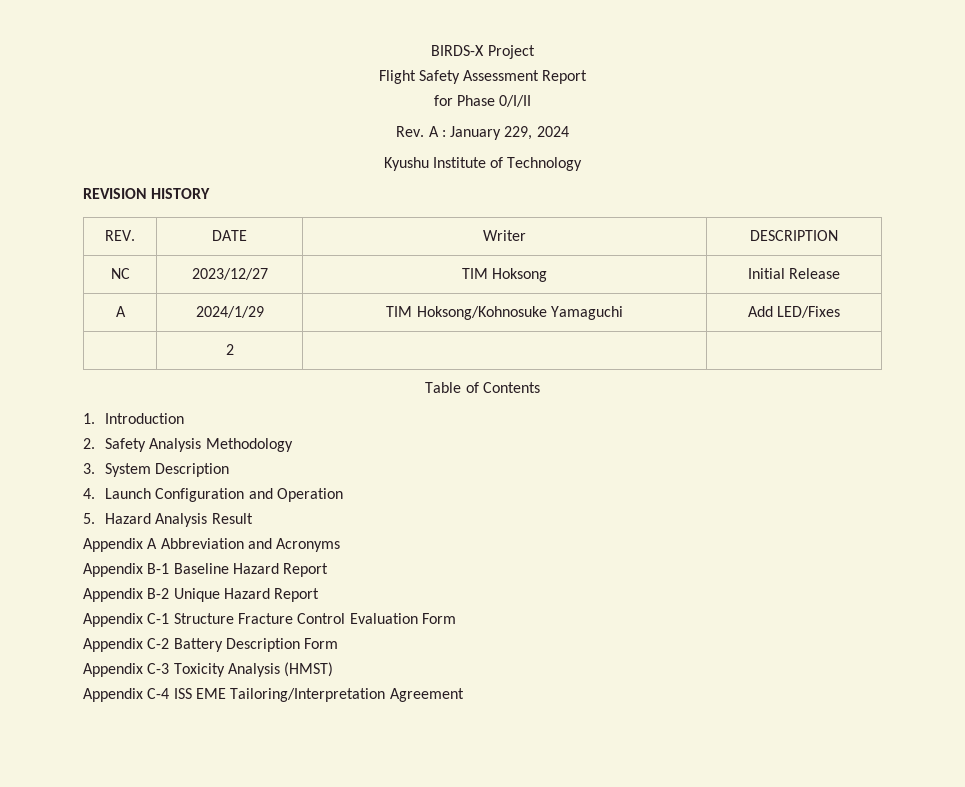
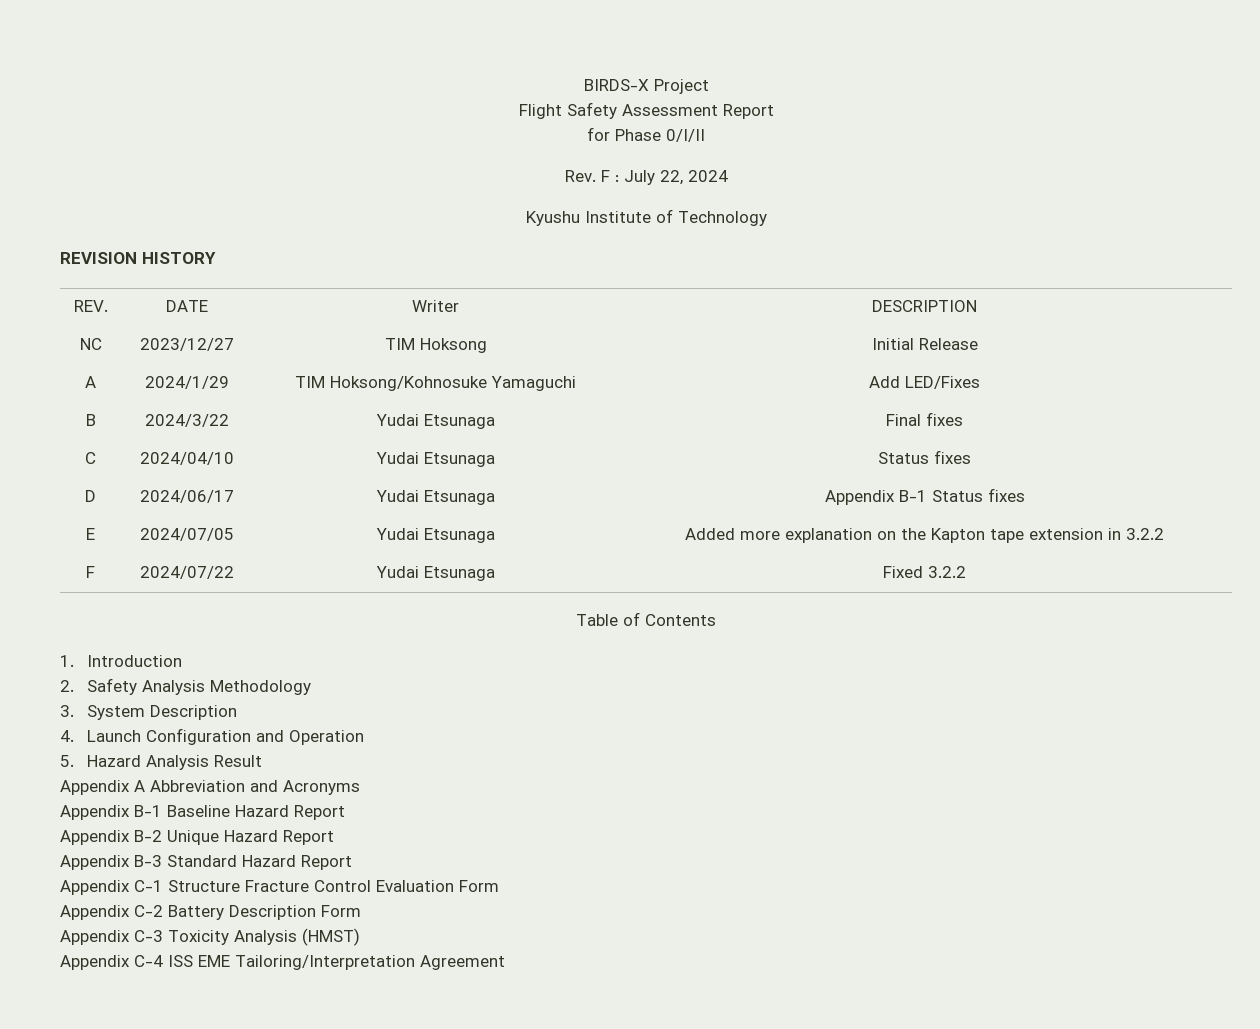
[428,126,533,140] A : January 229, -> [600,170,683,185] F : July 22,
[225,344,234,355] | 2 | | -> [85,414,96,426] [145,414,229,427] [375,414,495,429] [886,412,963,426] [85,452,96,464] [140,452,234,465] [375,452,495,467] [878,450,971,464] [85,490,96,502] [140,490,234,503] [375,490,495,505] [824,488,1025,505] [86,528,95,540] [140,528,234,541] [375,528,495,543] [685,528,1164,543] [86,566,95,578] [140,566,234,579] [375,566,495,581] [883,566,966,578] B | 2024/3/22 | Yudai Etsunaga | Final fixes // C | 2024/04/10 | Yudai Etsunaga | Status fixes // D | 2024/06/17 | Yudai Etsunaga | Appendix B-1 Status fixes // E | 2024/07/05 | Yudai Etsunaga | Added more explanation on the Kapton tape extension in 3.2.2 // F | 2024/07/22 | Yudai Etsunaga | Fixed 3.2.2
(320, 595) none -> [60,855,352,870] // Appendix B-3 Standard Hazard Report

